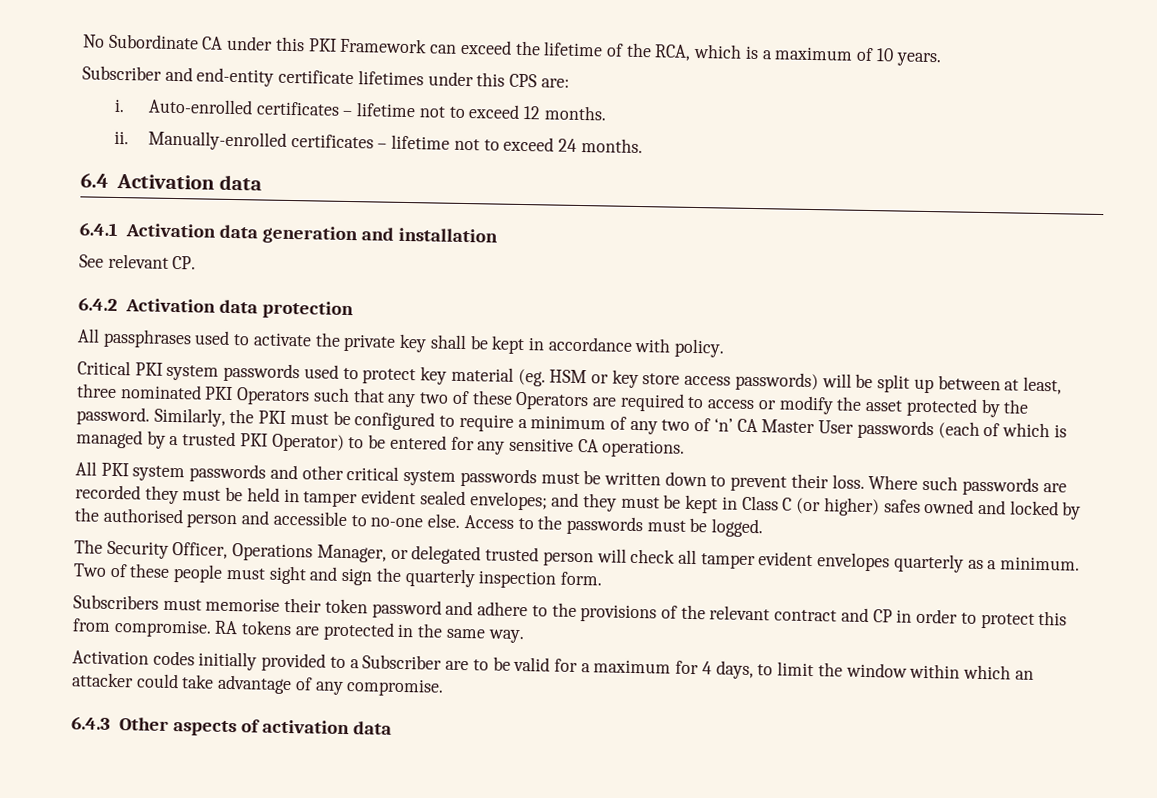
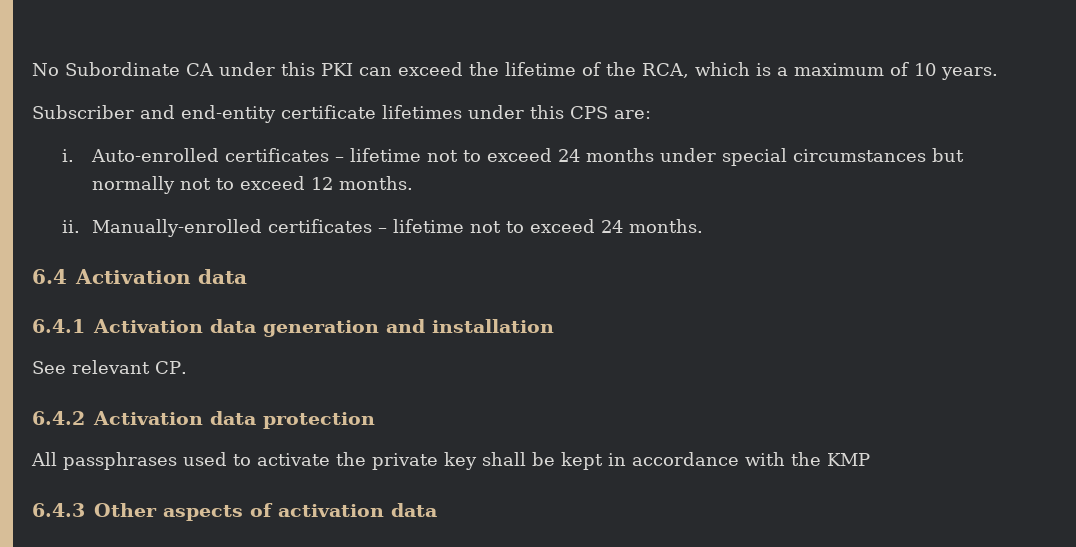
[339,37,428,54] Framework -> (353, 69) none
(521, 111) none -> [558,148,965,166] [92,176,306,194] 24 months under special circumstances but normally not to exceed
[674,338,726,358] [77,360,1062,395] [76,383,1030,418] [76,406,1067,440] [76,429,686,458] [75,461,1067,496] [75,484,1082,520] [74,507,764,538] [74,539,1081,573] [73,563,603,589] [73,594,1068,629] [72,618,524,644] [72,650,1034,680] [71,672,445,697] policy. // Critical PKI system passwords used to protect key material (eg. HSM or key store access passwords) will be split up between at least, three nominated PKI Operators such that any two of these Operators are required to access or modify the asset protected by the password. Similarly, the PKI must be configured to require a minimum of any two of ‘n’ CA Master User passwords (each of which is managed by a trusted PKI Operator) to be entered for any sensitive CA operations. // All PKI system passwords and other critical system passwords must be written down to prevent their loss. Where such passwords are recorded they must be held in tamper evident sealed envelopes; and they must be kept in Class C (or higher) safes owned and locked by the authorised person and accessible to no-one else. Access to the passwords must be logged. // The Security Officer, Operations Manager, or delegated trusted person will check all tamper evident envelopes quarterly as a minimum. Two of these people must sight and sign the quarterly inspection form. // Subscribers must memorise their token password and adhere to the provisions of the relevant contract and CP in order to protect this from compromise. RA tokens are protected in the same way. // Activation codes initially provided to a Subscriber are to be valid for a maximum for 4 days, to limit the window within which an attacker could take advantage of any compromise. -> [791,452,870,466] the KMP

